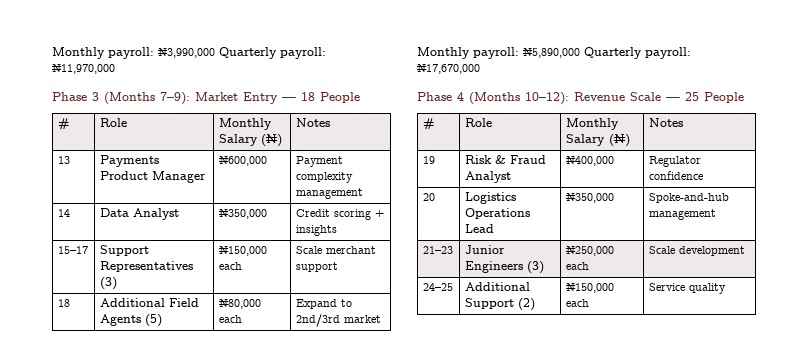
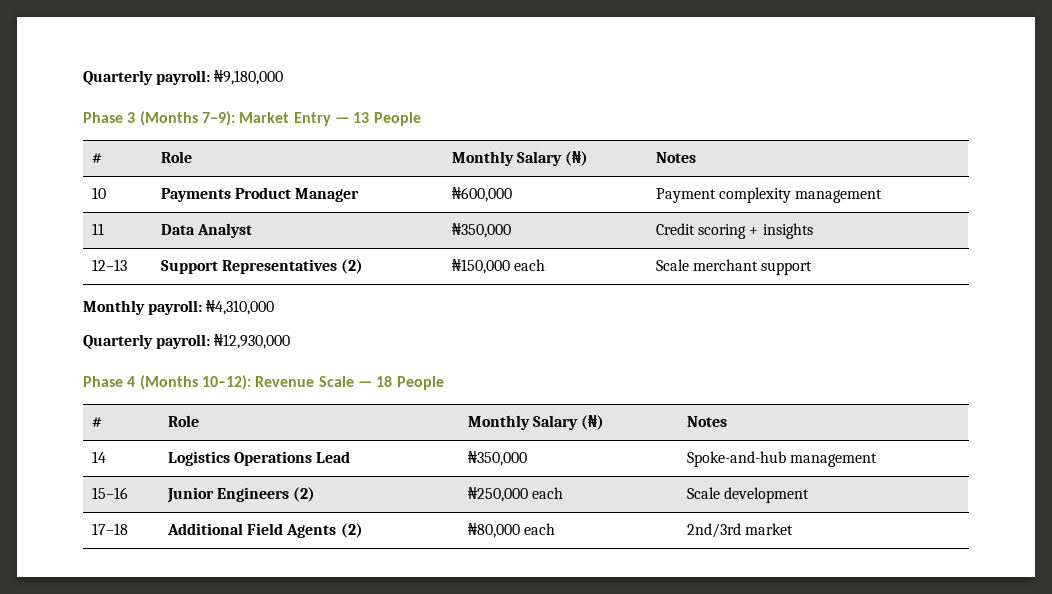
[52,47,326,59] [51,64,115,74] Monthly payroll: ₦3,990,000 Quarterly payroll: ₦11,970,000 -> [83,70,284,85] Quarterly payroll: ₦9,180,000
(296, 99) none -> [353,112,421,126] [91,153,102,163] [160,151,192,163] [451,151,589,166] [655,152,696,163] [91,187,106,199] [160,187,360,202] [451,187,512,202] [655,187,883,203] [91,223,104,235] [160,223,253,238] [451,223,511,238] [655,223,813,239] [91,259,127,271] [160,259,364,274] [451,259,546,274] [655,259,813,275] [83,300,275,315] [83,334,291,349] [83,375,372,390] 13 People // # | Role | Monthly Salary (₦) | Notes // 10 | Payments Product Manager | ₦600,000 | Payment complexity management // 11 | Data Analyst | ₦350,000 | Credit scoring + insights // 12–13 | Support Representatives (2) | ₦150,000 each | Scale merchant support // Monthly payroll: ₦4,310,000 // Quarterly payroll: ₦12,930,000 // Phase 4 (Months 10–12): Revenue Scale —
[57,156,70,164] [99,155,159,167] [99,171,206,183] [217,156,267,166] [295,156,343,167] [295,172,353,183] [295,188,363,199] [57,209,70,217] [99,208,179,220] [217,209,267,219] [295,209,384,220] [295,225,337,236] [57,246,88,254] [99,245,149,256] [99,261,193,272] [99,277,117,290] [217,246,267,256] [218,262,242,270] [295,246,376,254] [295,262,338,272] [57,299,70,307] [99,298,199,307] [99,314,162,327] [217,299,261,309] [218,315,242,323] [295,299,352,309] [295,314,381,327] [417,47,691,59] [416,64,480,74] [417,92,744,105] [422,118,435,130] [464,118,492,127] [565,118,619,130] [565,134,630,147] [648,118,683,127] [422,156,435,164] [464,155,546,164] [464,171,511,183] [564,156,614,166] [648,156,701,167] [648,171,703,180] [422,193,435,201] 13 | Payments Product Manager | ₦600,000 | Payment complexity management // 14 | Data Analyst | ₦350,000 | Credit scoring + insights // 15–17 | Support Representatives (3) | ₦150,000 each | Scale merchant support // 18 | Additional Field Agents (5) | ₦80,000 each | Expand to 2nd/3rd market // Monthly payroll: ₦5,890,000 Quarterly payroll: ₦17,670,000 // Phase 4 (Months 10–12): Revenue Scale — 25 People // # | Role | Monthly Salary (₦) | Notes // 19 | Risk & Fraud Analyst | ₦400,000 | Regulator confidence // 20 -> [91,451,106,463] 14
[422,246,453,254] 21–23 -> [91,487,128,499] 15–16
[526,261,544,274] (3) -> [293,487,316,502] (2)
[422,283,453,291] [464,282,530,291] [464,298,535,311] [564,283,614,293] [565,299,589,307] [648,283,726,294] 24–25 | Additional Support (2) | ₦150,000 each | Service quality -> [91,523,128,535] [166,523,363,538] [467,523,556,538] [686,523,794,538] 17–18 | Additional Field Agents (2) | ₦80,000 each | 2nd/3rd market

